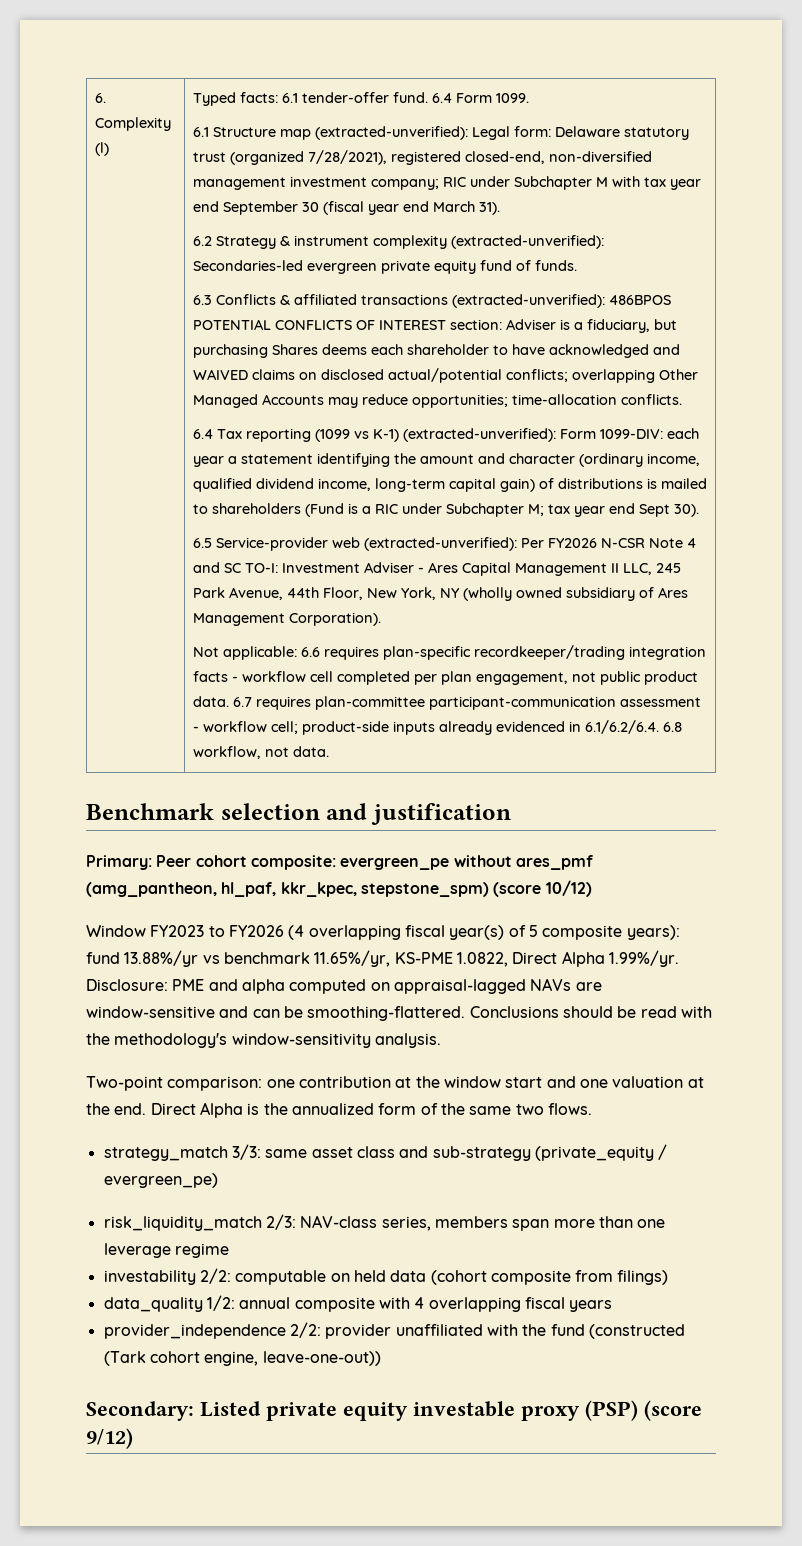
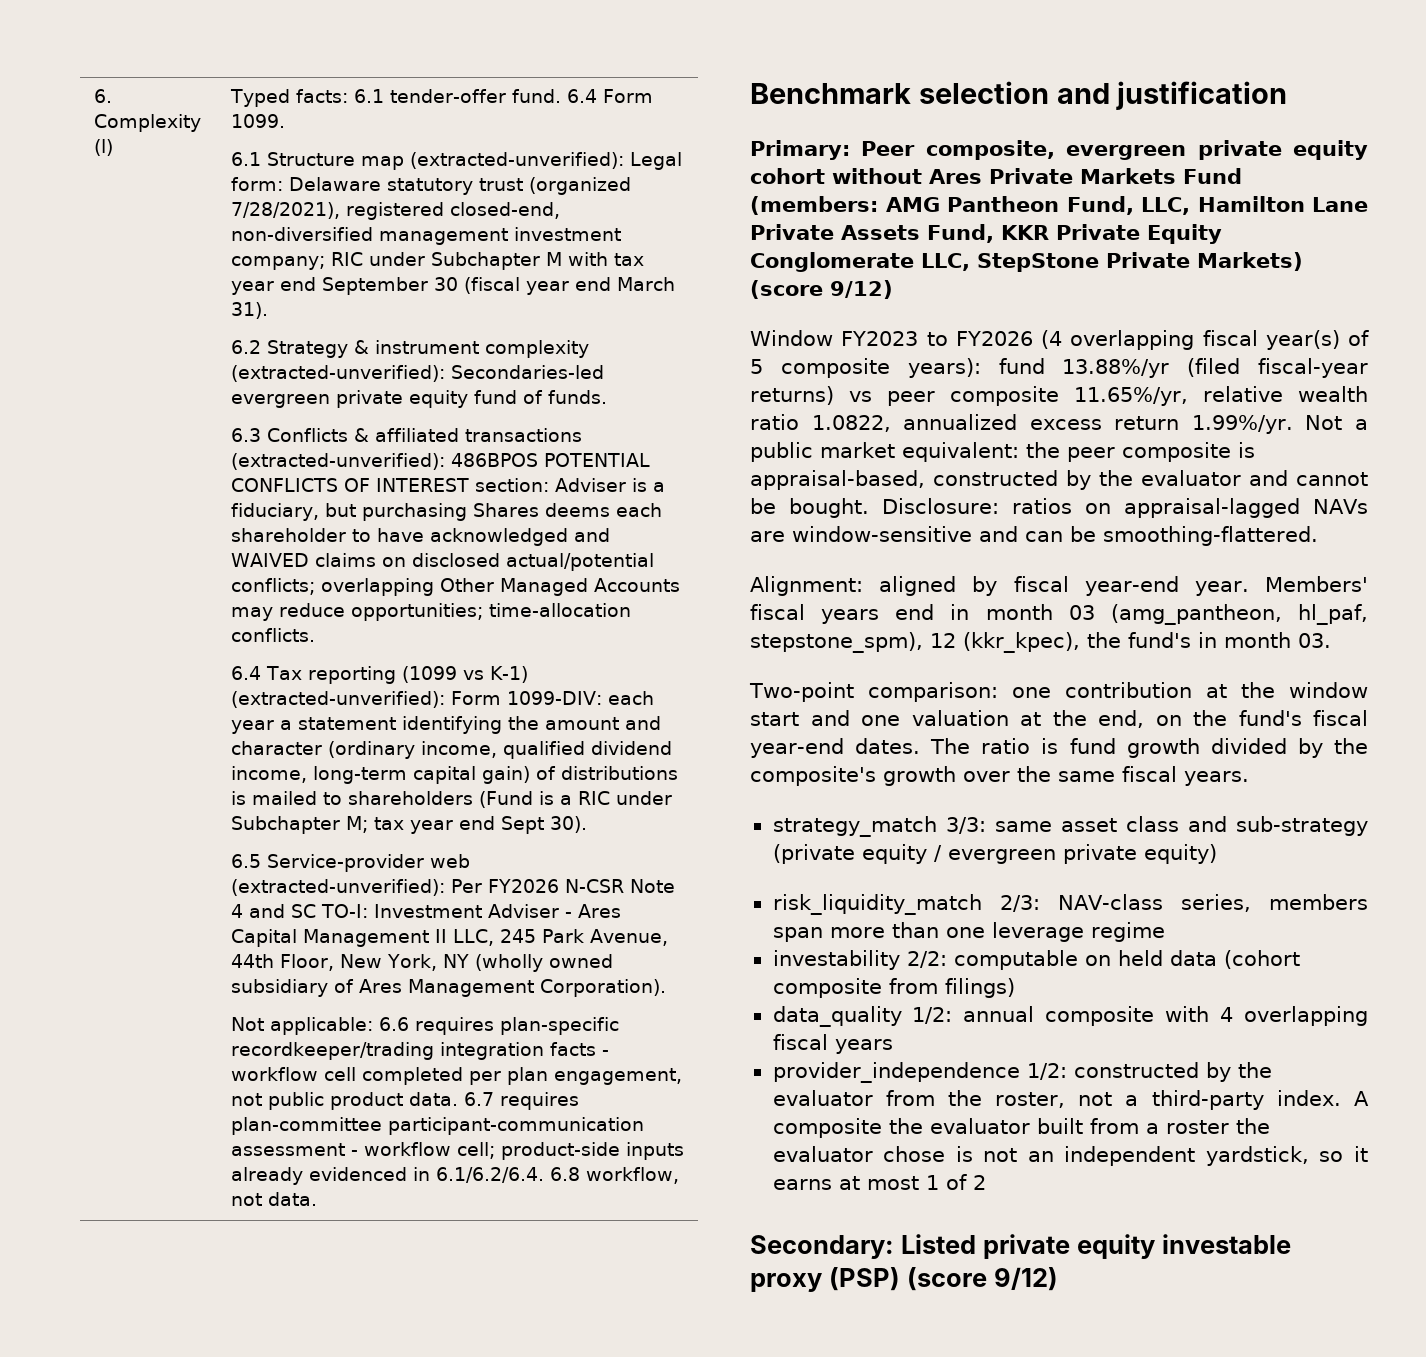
[195,855,593,870] [86,880,592,897] cohort composite: evergreen_pe without ares_pmf (amg_pantheon, hl_paf, kkr_kpec, stepstone_spm) (score 10/12) -> [925,140,1368,160] [750,168,1242,184] [750,196,1368,215] [750,224,1222,244] [750,252,1303,272] [750,280,893,299] composite, evergreen private equity cohort without Ares Private Markets Fund (members: AMG Pantheon Fund, LLC, Hamilton Lane Private Assets Fund, KKR Private Equity Conglomerate LLC, StepStone Private Markets) (score 9/12)
[202,950,679,967] [86,979,367,994] vs benchmark 11.65%/yr, KS-PME 1.0822, Direct Alpha 1.99%/yr. Disclosure: PME and alpha computed -> [1187,358,1368,378] [750,386,1368,406] [750,414,1368,434] [750,442,1255,462] [750,470,1368,490] [750,498,1073,518] (filed fiscal-year returns) vs peer composite 11.65%/yr, relative wealth ratio 1.0822, annualized excess return 1.99%/yr. Not a public market equivalent: the peer composite is appraisal-based, constructed by the evaluator and cannot be bought. Disclosure: ratios
[469,1006,712,1018] [86,1033,441,1048] Conclusions should be read with the methodology's window-sensitivity analysis. -> [750,576,1368,596] [750,604,1368,625] [750,632,1331,653] // Alignment: aligned by fiscal year-end year. Members' fiscal years end in month 03 (amg_pantheon, hl_paf, stepstone_spm), 12 (kkr_kpec), the fund's in month 03.
[114,1102,592,1118] end. Direct Alpha is the annualized form of the same two flows. -> [1098,710,1368,728] [750,738,1368,758] [750,766,1249,786] end, on the fund's fiscal year-end dates. The ratio is fund growth divided by the composite's growth over the same fiscal years.
[534,1144,668,1161] [103,1173,218,1188] (private_equity / evergreen_pe) -> [772,844,1217,864] (private equity / evergreen private equity)
[289,1322,685,1339] [103,1351,381,1366] 2/2: provider unaffiliated with the fund (constructed (Tark cohort engine, leave-one-out)) -> [1026,1062,1272,1082] [772,1090,1369,1110] [772,1118,1270,1138] [772,1146,1368,1166] [772,1174,986,1190] 1/2: constructed by the evaluator from the roster, not a third-party index. A composite the evaluator built from a roster the evaluator chose is not an independent yardstick, so it earns at most 1 of 2

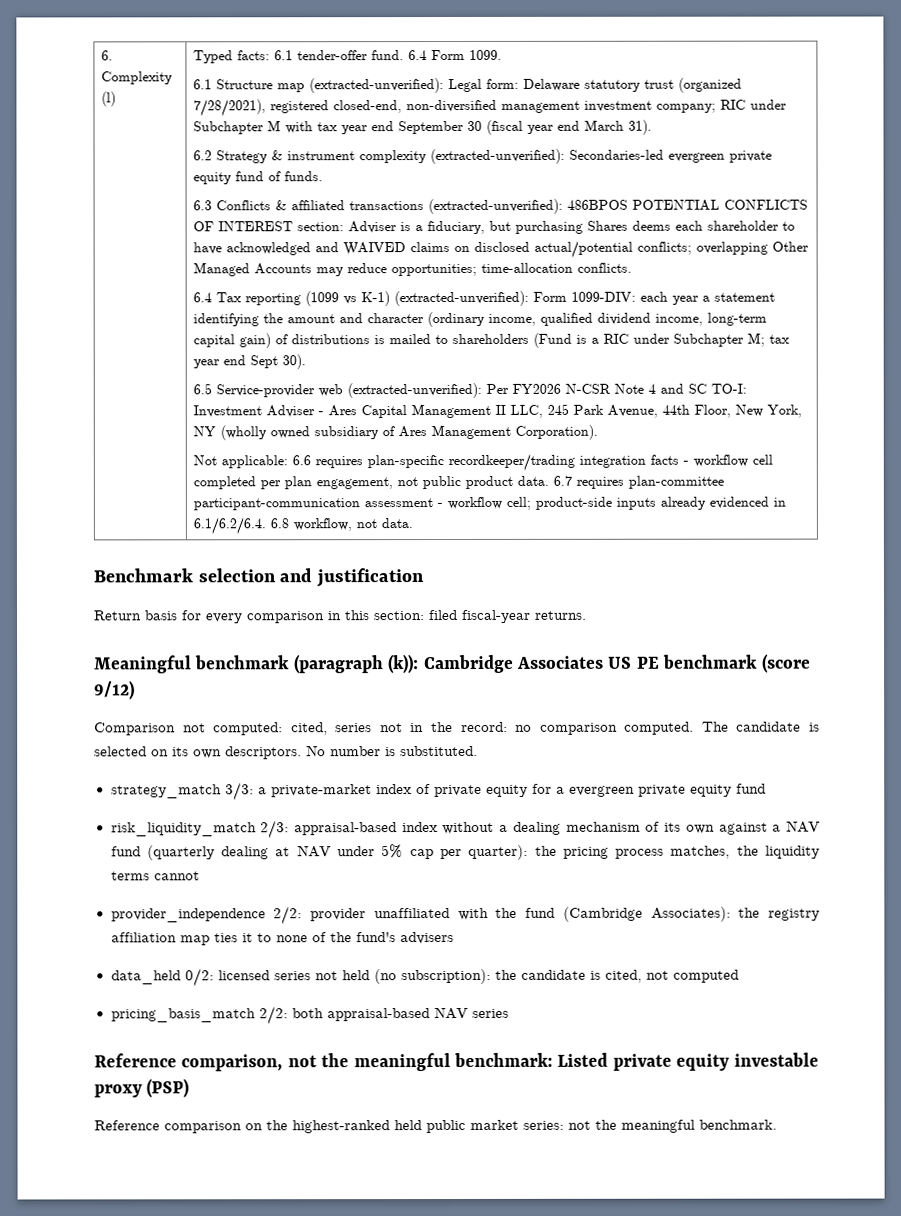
[750,140,1368,160] [750,168,1242,184] [750,196,1368,215] [750,224,1222,244] [750,252,1303,272] [750,280,893,299] [750,330,1369,350] [750,358,1368,378] [750,386,1368,406] [750,414,1368,434] [750,442,1255,462] [750,470,1368,490] [750,498,1369,518] [750,526,1318,546] [750,576,1368,596] [750,604,1368,625] [750,632,1331,653] [749,682,1368,702] [750,710,1368,728] [750,738,1368,758] [750,766,1249,786] [772,816,1368,837] [772,844,1217,864] [772,894,1368,915] [772,922,1165,942] [772,950,1300,970] [772,978,1015,998] [772,1006,1368,1027] [772,1034,893,1054] [772,1062,1272,1083] [772,1090,1369,1110] [772,1118,1270,1138] [772,1146,1368,1166] [772,1174,986,1190] [750,1235,894,1259] Primary: Peer composite, evergreen private equity cohort without Ares Private Markets Fund (members: AMG Pantheon Fund, LLC, Hamilton Lane Private Assets Fund, KKR Private Equity Conglomerate LLC, StepStone Private Markets) (score 9/12) // Window FY2023 to FY2026 (4 overlapping fiscal year(s) of 5 composite years): fund 13.88%/yr (filed fiscal-year returns) vs peer composite 11.65%/yr, relative wealth ratio 1.0822, annualized excess return 1.99%/yr. Not a public market equivalent: the peer composite is appraisal-based, constructed by the evaluator and cannot be bought. Disclosure: ratios on appraisal-lagged NAVs are window-sensitive and can be smoothing-flattered. // Alignment: aligned by fiscal year-end year. Members' fiscal years end in month 03 (amg_pantheon, hl_paf, stepstone_spm), 12 (kkr_kpec), the fund's in month 03. // Two-point comparison: one contribution at the window start and one valuation at the end, on the fund's fiscal year-end dates. The ratio is fund growth divided by the composite's growth over the same fiscal years. // strategy_match 3/3: same asset class and sub-strategy (private equity / evergreen private equity) // risk_liquidity_match 2/3: NAV-class series, members span more than one leverage regime // investability 2/2: computable on held data (cohort composite from filings) // data_quality 1/2: annual composite with 4 overlapping fiscal years // provider_independence 1/2: constructed by the evaluator from the roster, not a third-party index. A composite the evaluator built from a roster the evaluator chose is not an independent yardstick, so it earns at most 1 of 2 // Secondary: -> [94,609,587,624] [94,653,811,674] [94,680,135,700] [94,721,820,736] [94,745,478,760] [110,782,766,801] [110,820,821,839] [110,844,820,861] [110,871,200,881] [110,906,820,925] [110,931,454,946] [110,968,739,987] [110,1006,509,1025] [94,1052,553,1072] Return basis for every comparison in this section: filed fiscal-year returns. // Meaningful benchmark (paragraph (k)): Cambridge Associates US PE benchmark (score 9/12) // Comparison not computed: cited, series not in the record: no comparison computed. The candidate is selected on its own descriptors. No number is substituted. // strategy_match 3/3: a private-market index of private equity for a evergreen private equity fund // risk_liquidity_match 2/3: appraisal-based index without a dealing mechanism of its own against a NAV fund (quarterly dealing at NAV under 5% cap per quarter): the pricing process matches, the liquidity terms cannot // provider_independence 2/2: provider unaffiliated with the fund (Cambridge Associates): the registry affiliation map ties it to none of the fund's advisers // data_held 0/2: licensed series not held (no subscription): the candidate is cited, not computed // pricing_basis_match 2/2: both appraisal-based NAV series // Reference comparison, not the meaningful benchmark:
[906,1267,1058,1291] (score 9/12) -> [94,1119,777,1134] // Reference comparison on the highest-ranked held public market series: not the meaningful benchmark.

